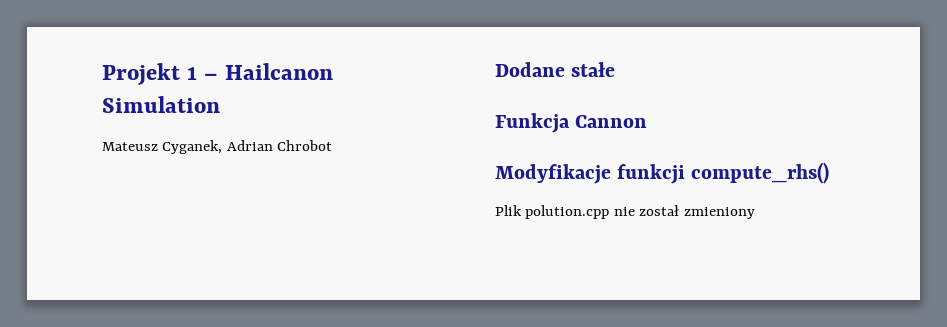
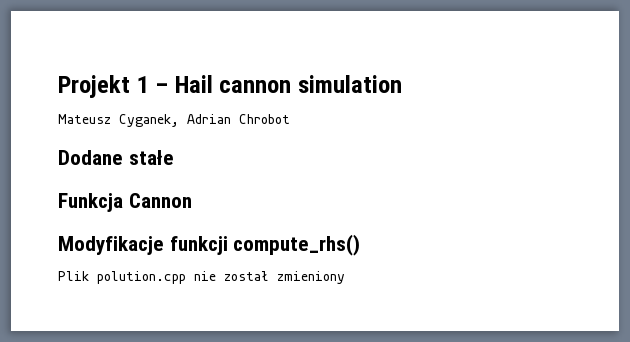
[225,63,334,80] [102,96,220,113] Hailcanon Simulation -> [174,75,403,93] Hail cannon simulation

